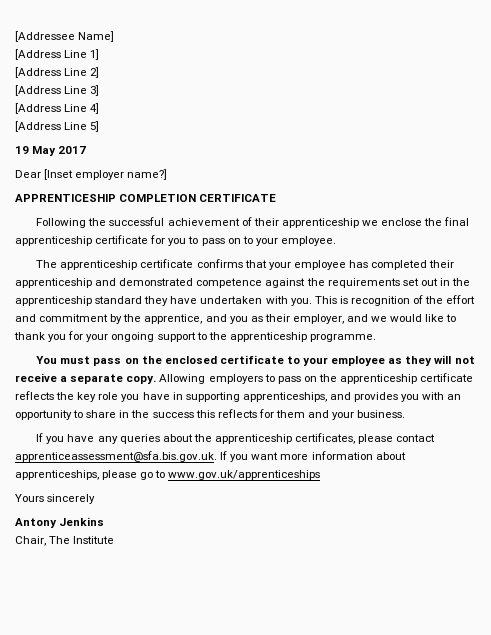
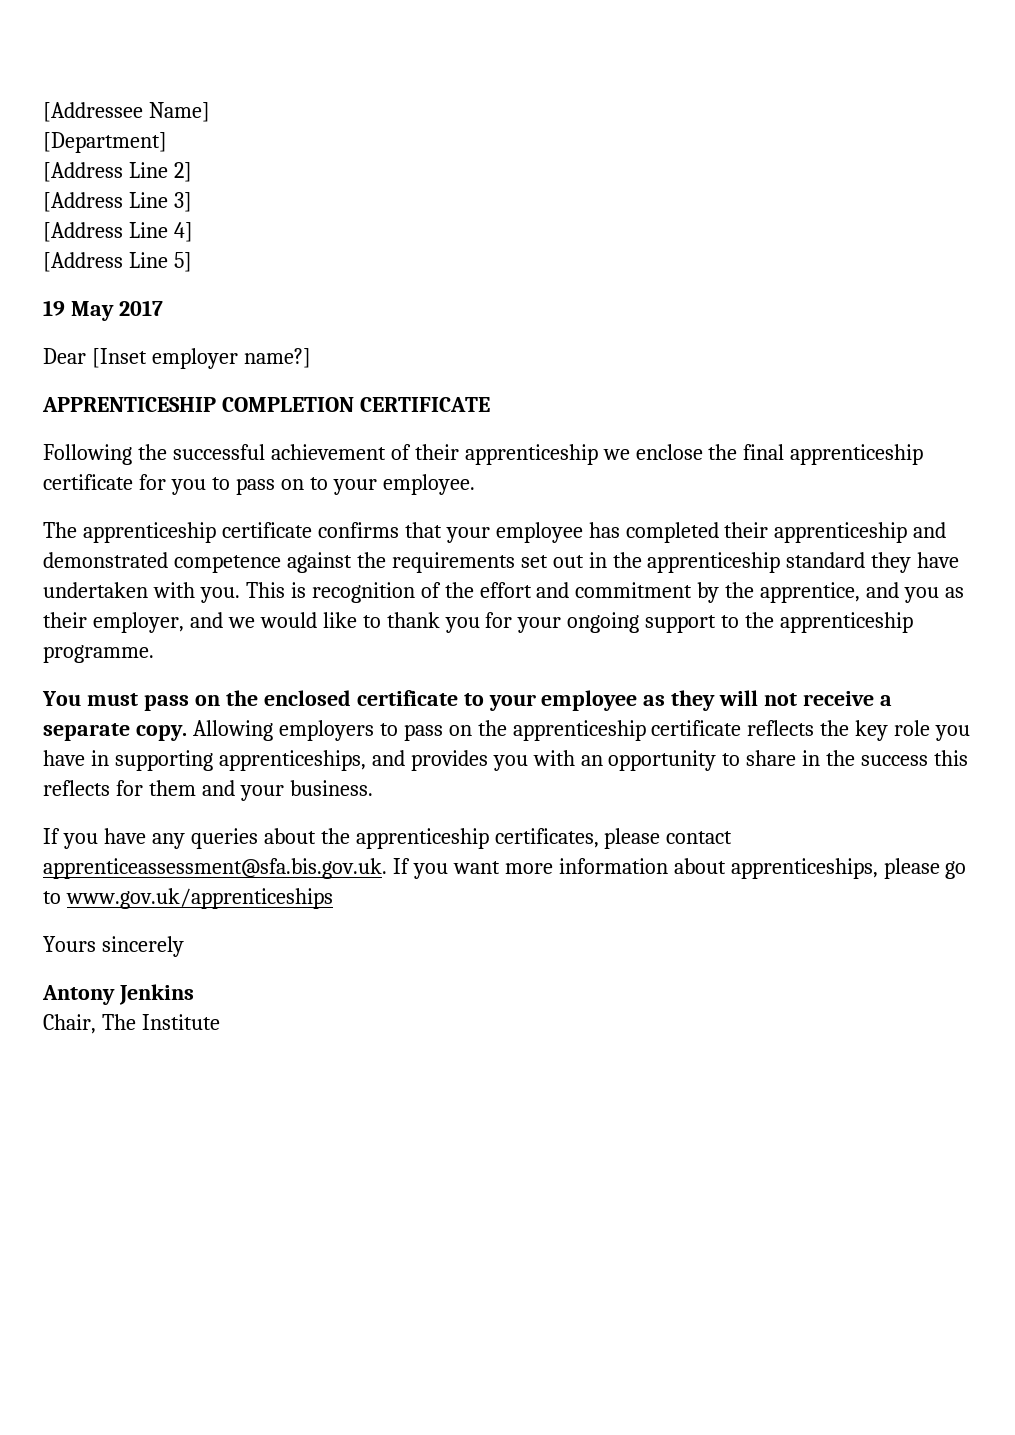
[15,49,100,60] [Address Line 1] -> [43,132,167,153] [Department]

